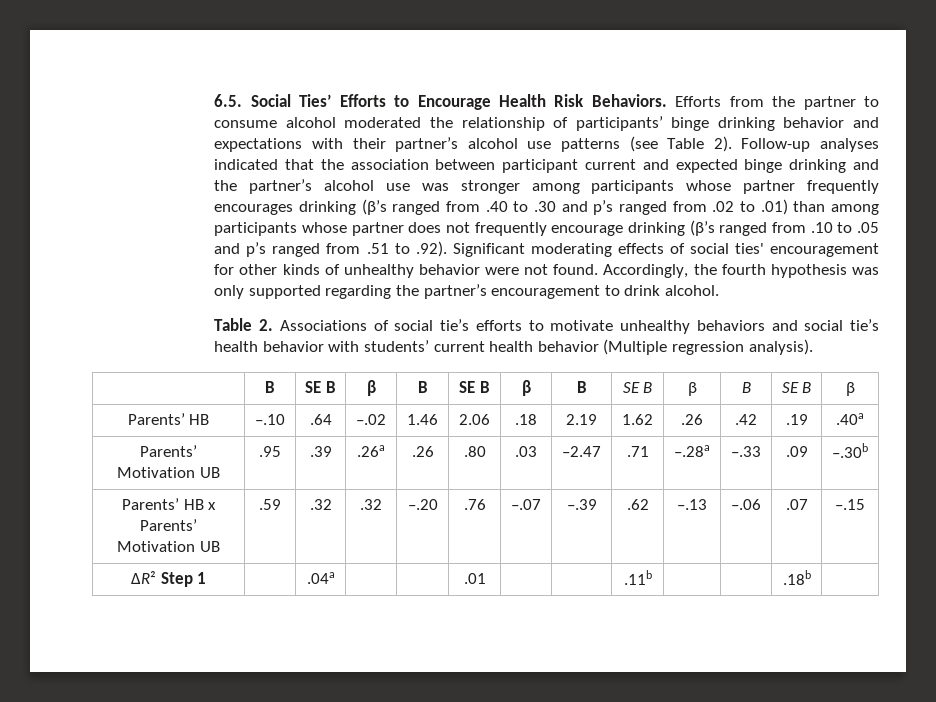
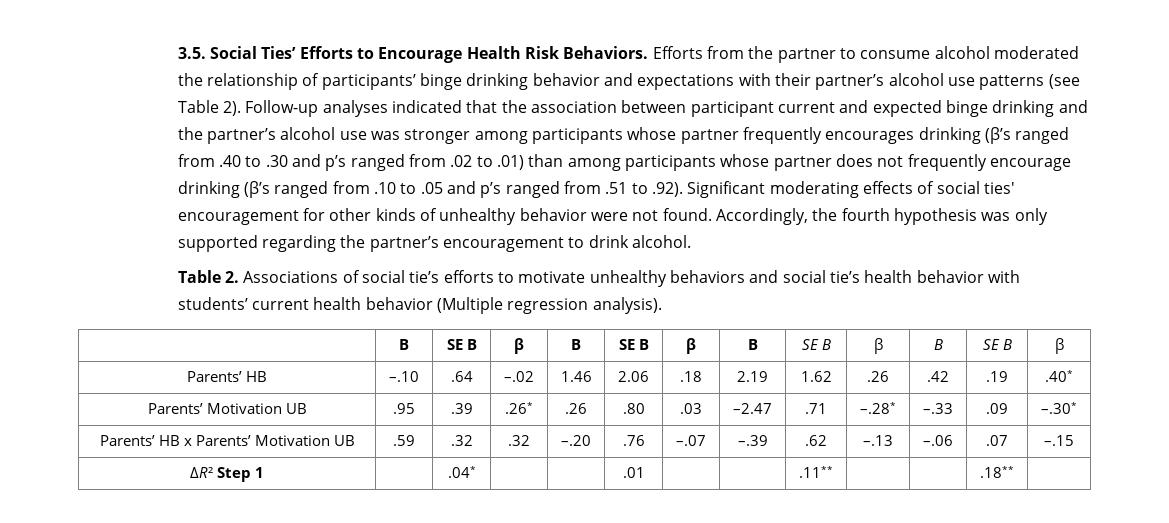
[214,94,243,107] 6.5. -> [177,47,206,59] 3.5.
[836,413,864,425] .40a -> [1045,370,1073,382] .40*
[357,445,385,457] .26a -> [505,402,533,414] .26*
[674,445,710,457] –.28a -> [860,402,896,414] –.28*
[832,443,868,458] –.30b -> [1041,402,1077,414] –.30*
[306,572,335,584] .04a -> [447,466,476,478] .04*
[623,570,652,585] [782,570,811,585] .11b | | | .18b -> [799,466,833,478] [980,466,1014,478] .11** | | | .18**

